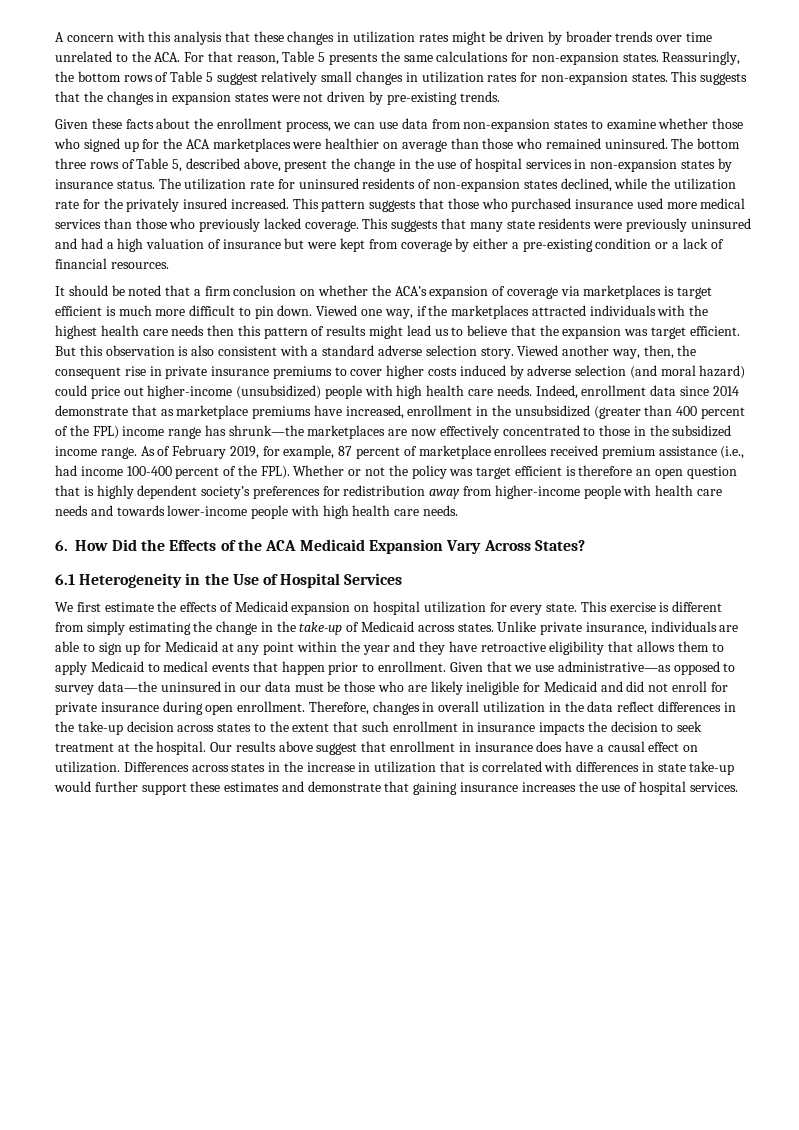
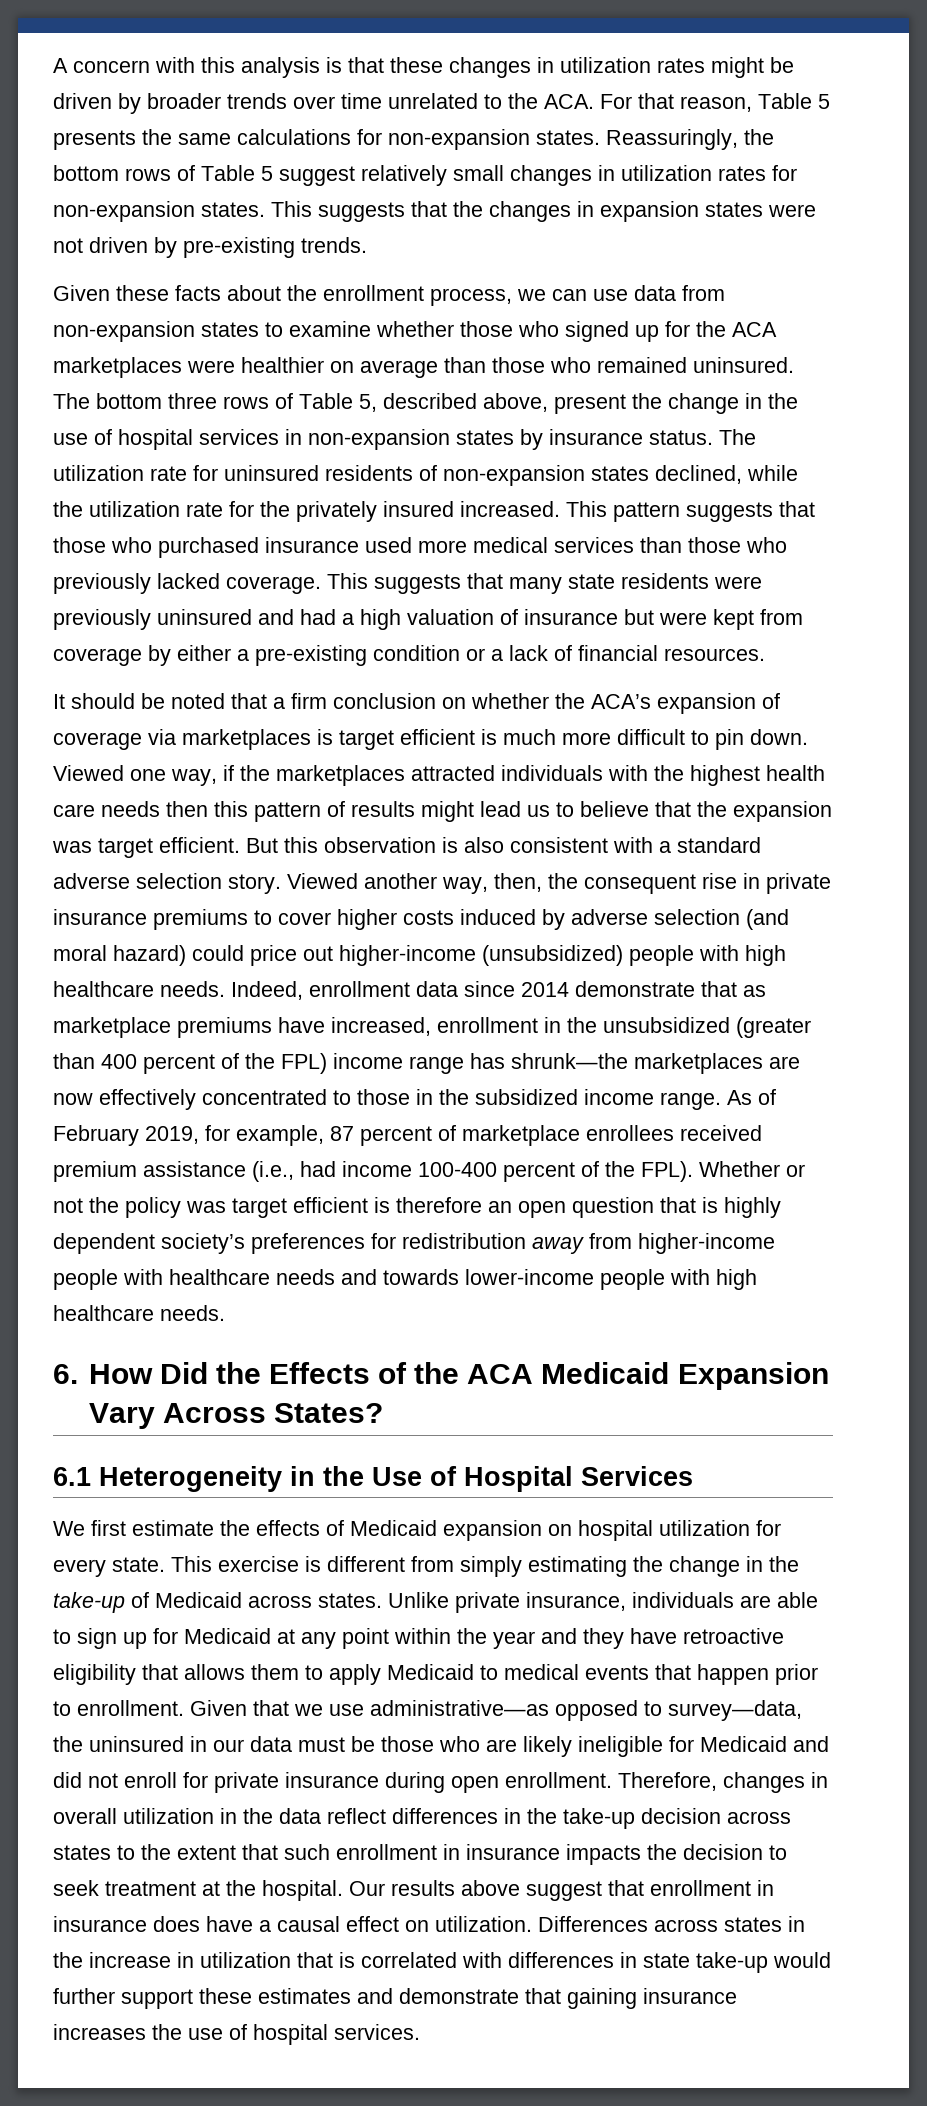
(223, 38) none -> [326,57,342,73] is
[426,385,494,396] health care -> [53,981,154,997] healthcare
[655,485,722,496] health care -> [169,1269,270,1285] healthcare
[352,505,420,516] health care -> [53,1305,154,1321] healthcare
[55,681,157,695] survey data—the -> [668,1700,802,1721] [53,1736,83,1752] survey—data, the

